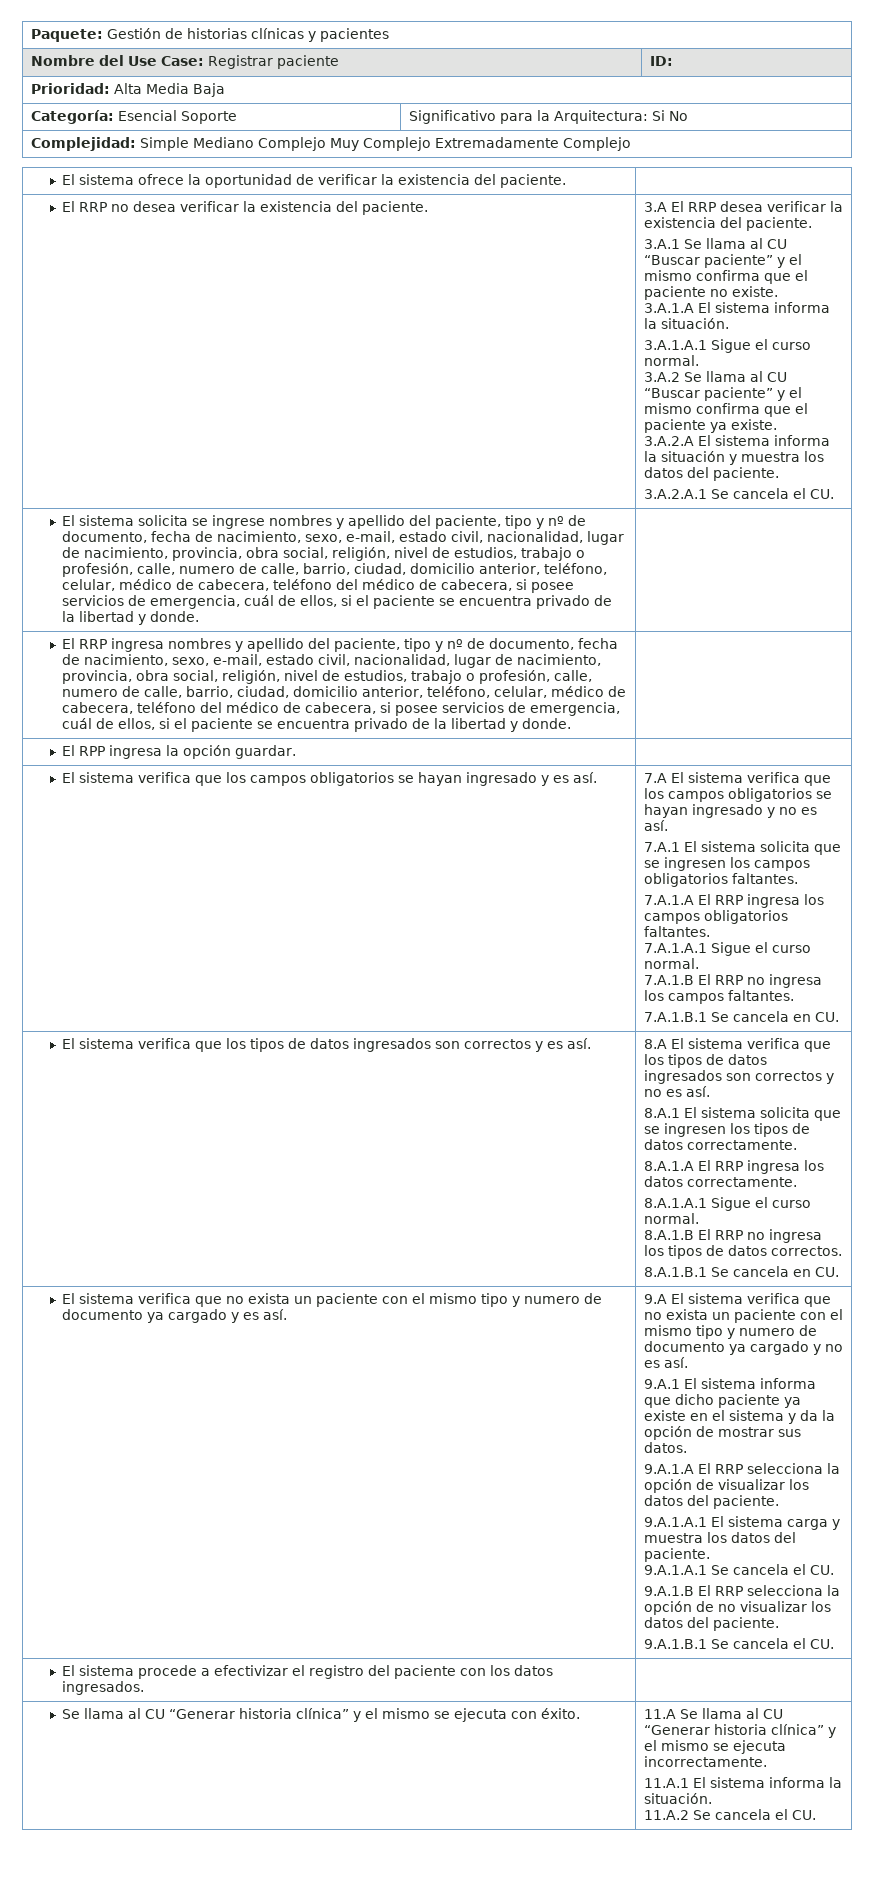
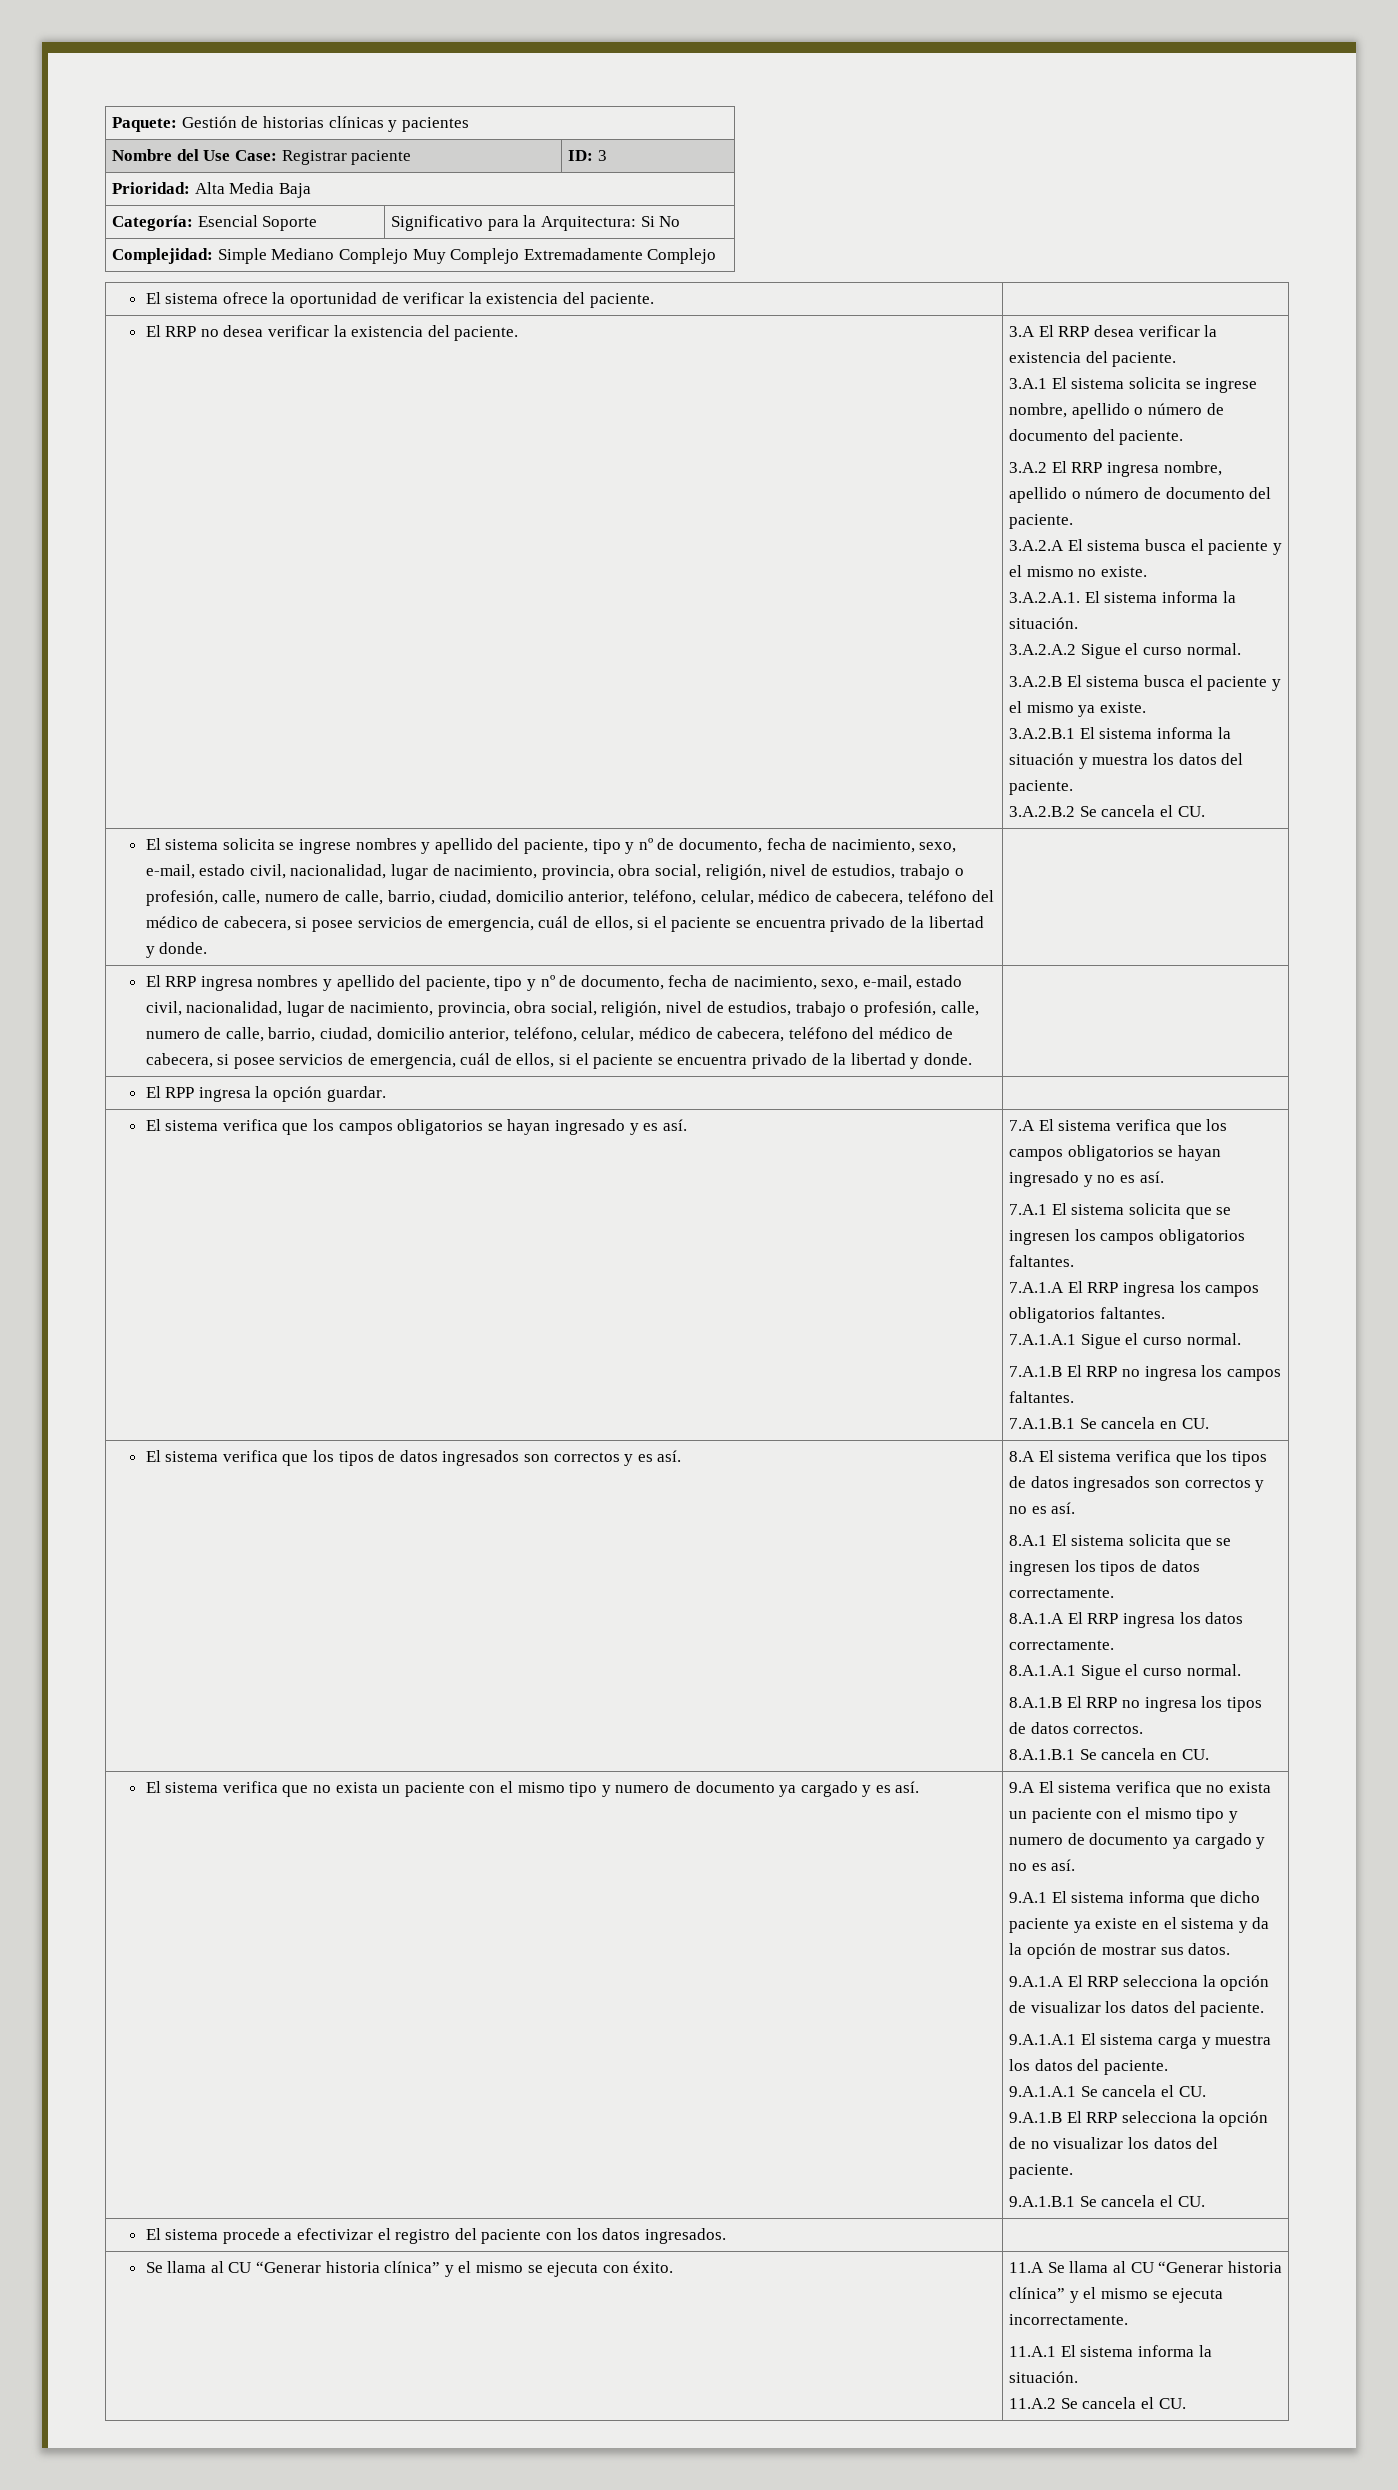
(673, 61) none -> [597,150,607,161] 3
[683,238,787,249] [643,254,802,268] [643,270,808,284] [643,286,706,300] Se llama al CU “Buscar paciente” y el mismo confirma que el paciente -> [1051,377,1258,393] [1009,403,1224,419] [1009,429,1184,445] [1009,461,1222,477] [1009,487,1272,503] [1009,514,1074,529] [1009,539,1282,555] [1009,565,1074,577] El sistema solicita se ingrese nombre, apellido o número de documento del paciente. // 3.A.2 El RRP ingresa nombre, apellido o número de documento del paciente. // 3.A.2.A El sistema busca el paciente y el mismo
[643,302,830,313] [643,318,729,329] [643,339,811,353] [643,355,699,366] [643,371,787,382] [643,387,802,401] [643,403,808,417] [643,419,706,433] 3.A.1.A El sistema informa la situación. // 3.A.1.A.1 Sigue el curso normal. // 3.A.2 Se llama al CU “Buscar paciente” y el mismo confirma que el paciente -> [1009,591,1236,603] [1009,617,1079,629] [1009,643,1241,659] [1009,675,1281,691] [1009,701,1074,713] 3.A.2.A.1. El sistema informa la situación. // 3.A.2.A.2 Sigue el curso normal. // 3.A.2.B El sistema busca el paciente y el mismo
[643,436,694,446] 3.A.2.A -> [1009,728,1076,739] 3.A.2.B.1
[643,489,707,499] 3.A.2.A.1 -> [1009,806,1076,817] 3.A.2.B.2

